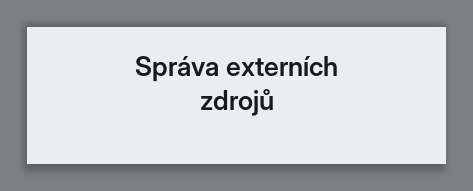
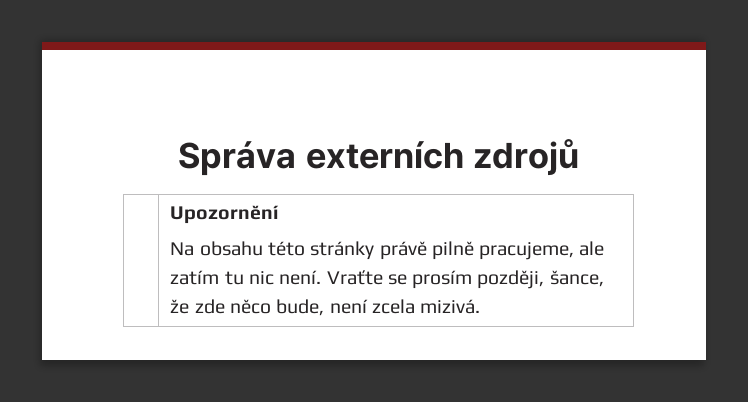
(274, 102) none -> [170,205,280,224] [170,241,605,260] [170,270,604,289] [170,299,481,316] // | Upozornění // Na obsahu této stránky právě pilně pracujeme, ale zatím tu nic není. Vraťte se prosím později, šance, že zde něco bude, není zcela mizivá.

